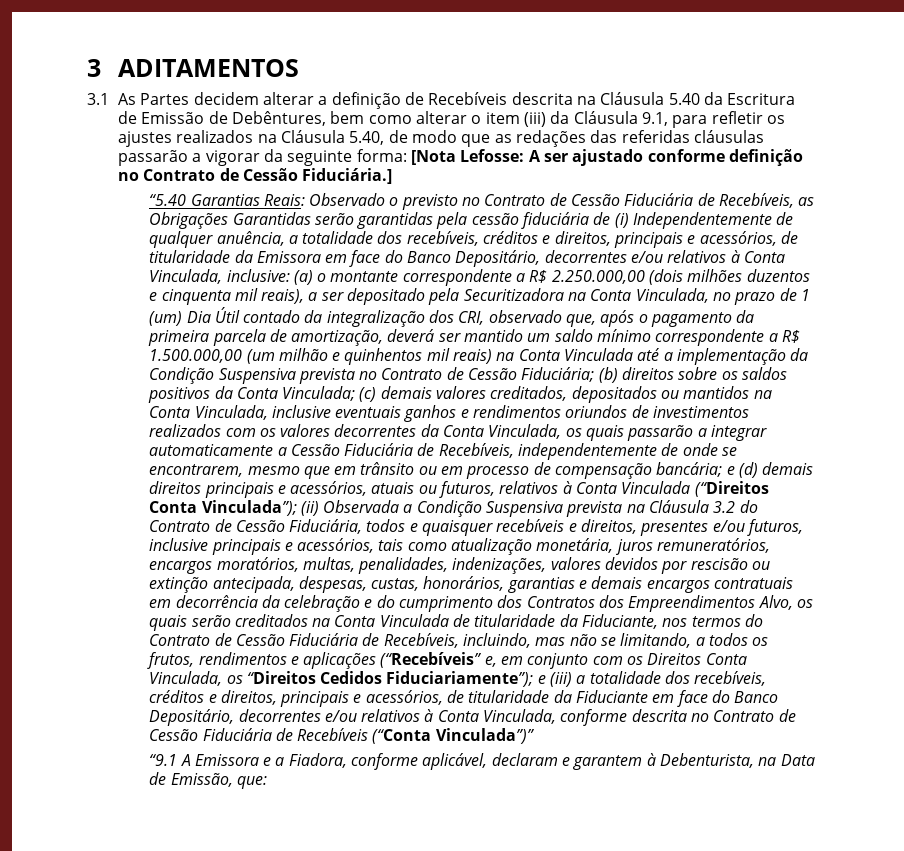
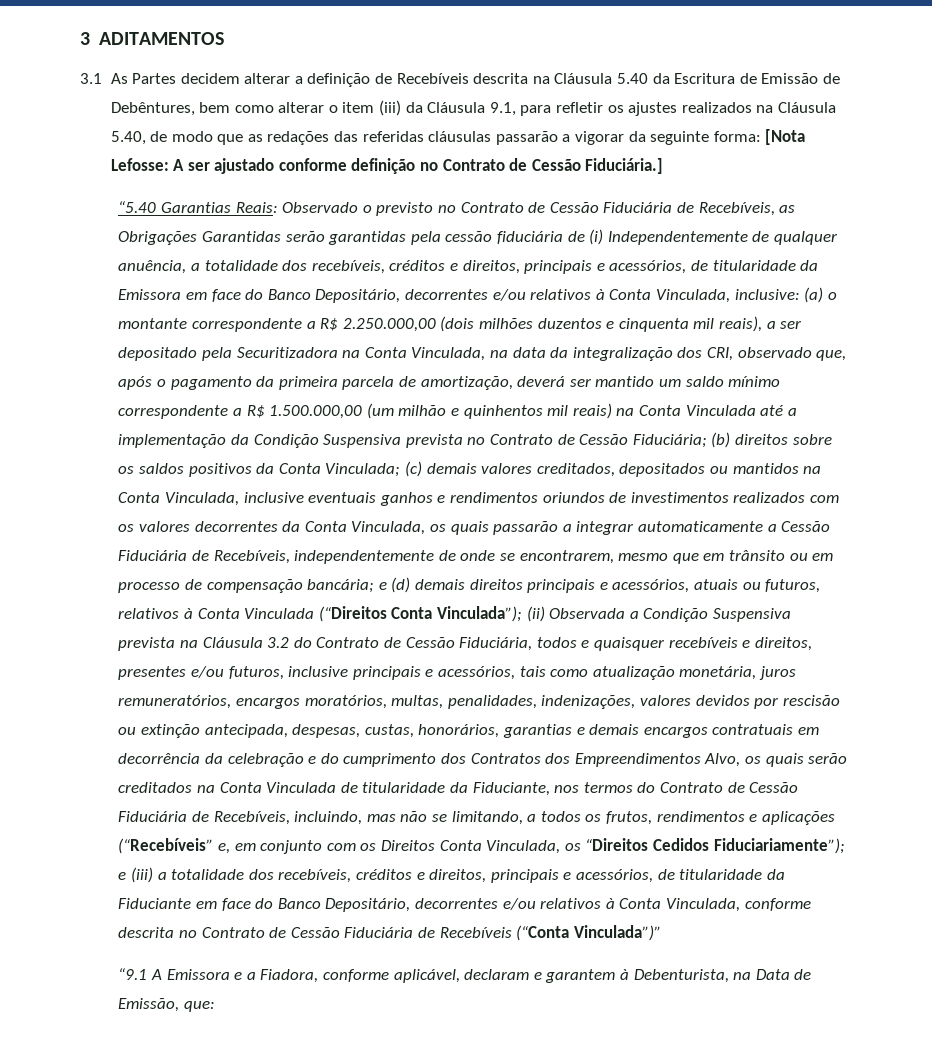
[713,288,810,305] [149,307,301,326] no prazo de 1 (um) Dia Útil contado -> [489,347,546,358] na data

